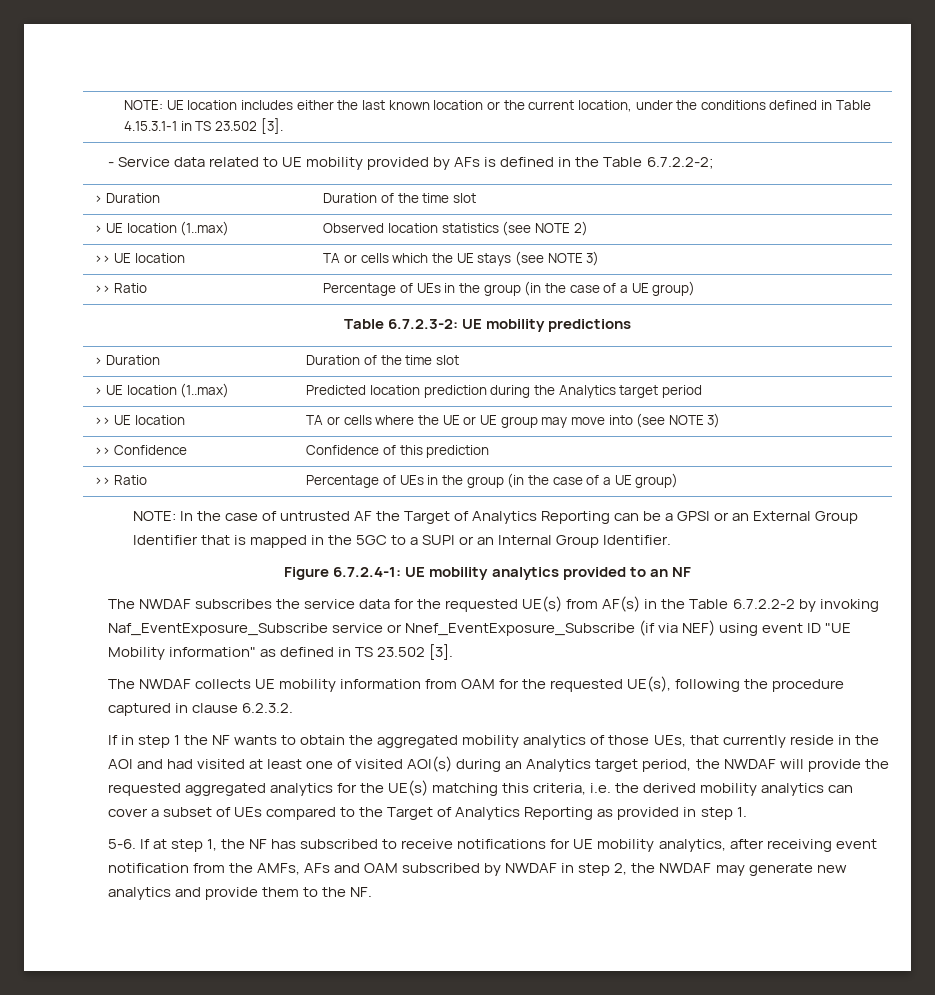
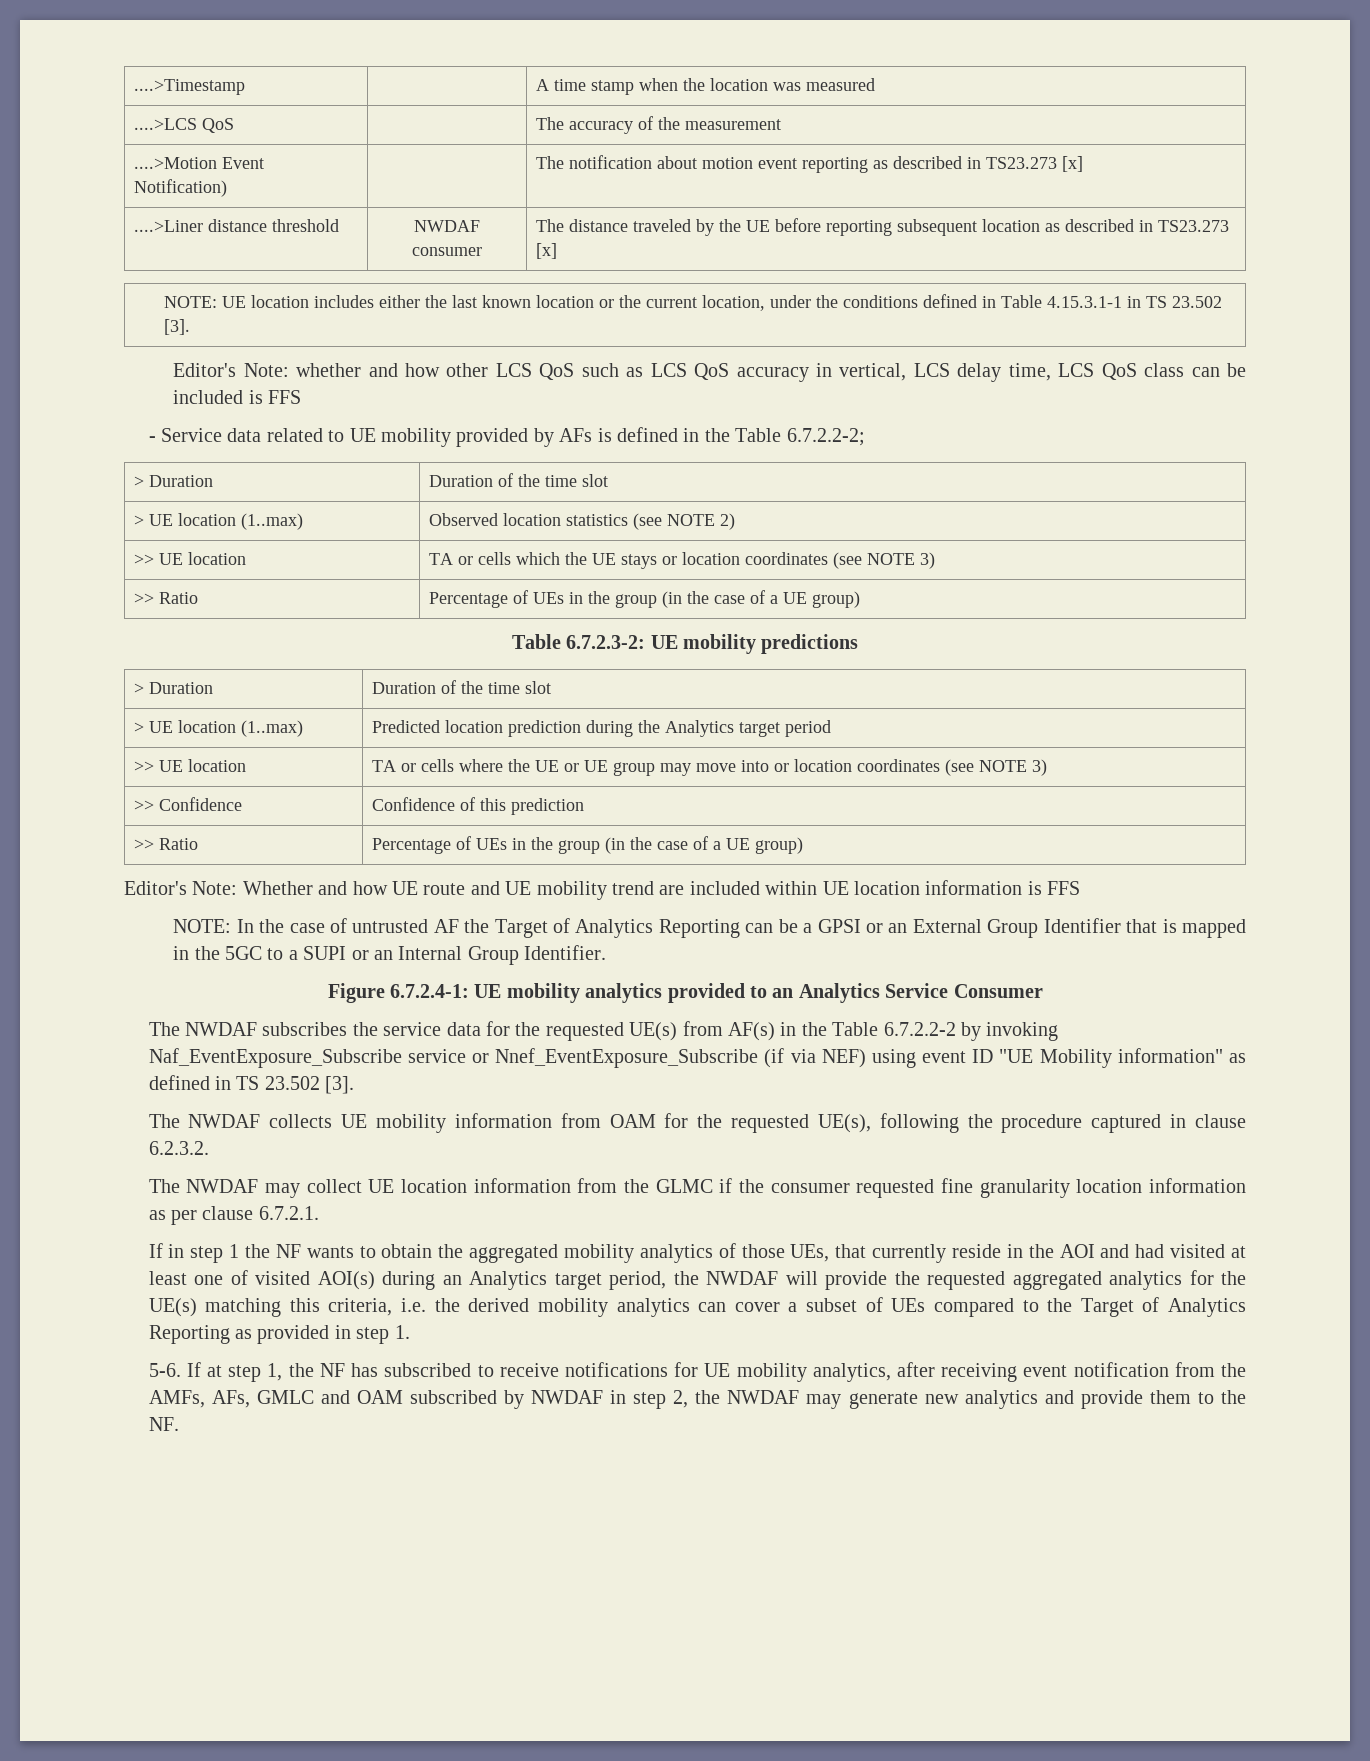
(124, 105) none -> [133,79,245,95] [535,78,875,95] [133,118,234,133] [535,116,781,134] [133,157,264,169] [133,179,227,197] [535,155,1083,173] [133,219,339,232] [414,220,480,232] [412,247,482,256] [535,218,1229,236] [535,243,557,259] ....>Timestamp | | A time stamp when the location was measured // ....>LCS QoS | | The accuracy of the measurement // ....>Motion Event Notification) | | The notification about motion event reporting as described in TS23.273 [x] // ....>Liner distance threshold | NWDAF consumer | The distance traveled by the UE before reporting subsequent location as described in TS23.273 [x] //
(283, 126) none -> [173,363,1246,382] [173,390,302,404] // Editor's Note: whether and how other LCS QoS such as LCS QoS accuracy in vertical, LCS delay time, LCS QoS class can be included is FFS
(512, 259) none -> [661,552,828,565] or location coordinates
(633, 420) none -> [773,759,940,772] or location coordinates
(679, 480) none -> [124,880,1081,900] // Editor's Note: Whether and how UE route and UE mobility trend are included within UE location information is FFS
[671,567,691,577] NF -> [798,983,1043,1003] Analytics Service Consumer
(293, 708) none -> [148,1178,1246,1198] [148,1206,319,1225] // The NWDAF may collect UE location information from the GLMC if the consumer requested fine granularity location information as per clause 6.7.2.1.
[303,863,330,873] AFs -> [211,1390,314,1408] AFs, GMLC

